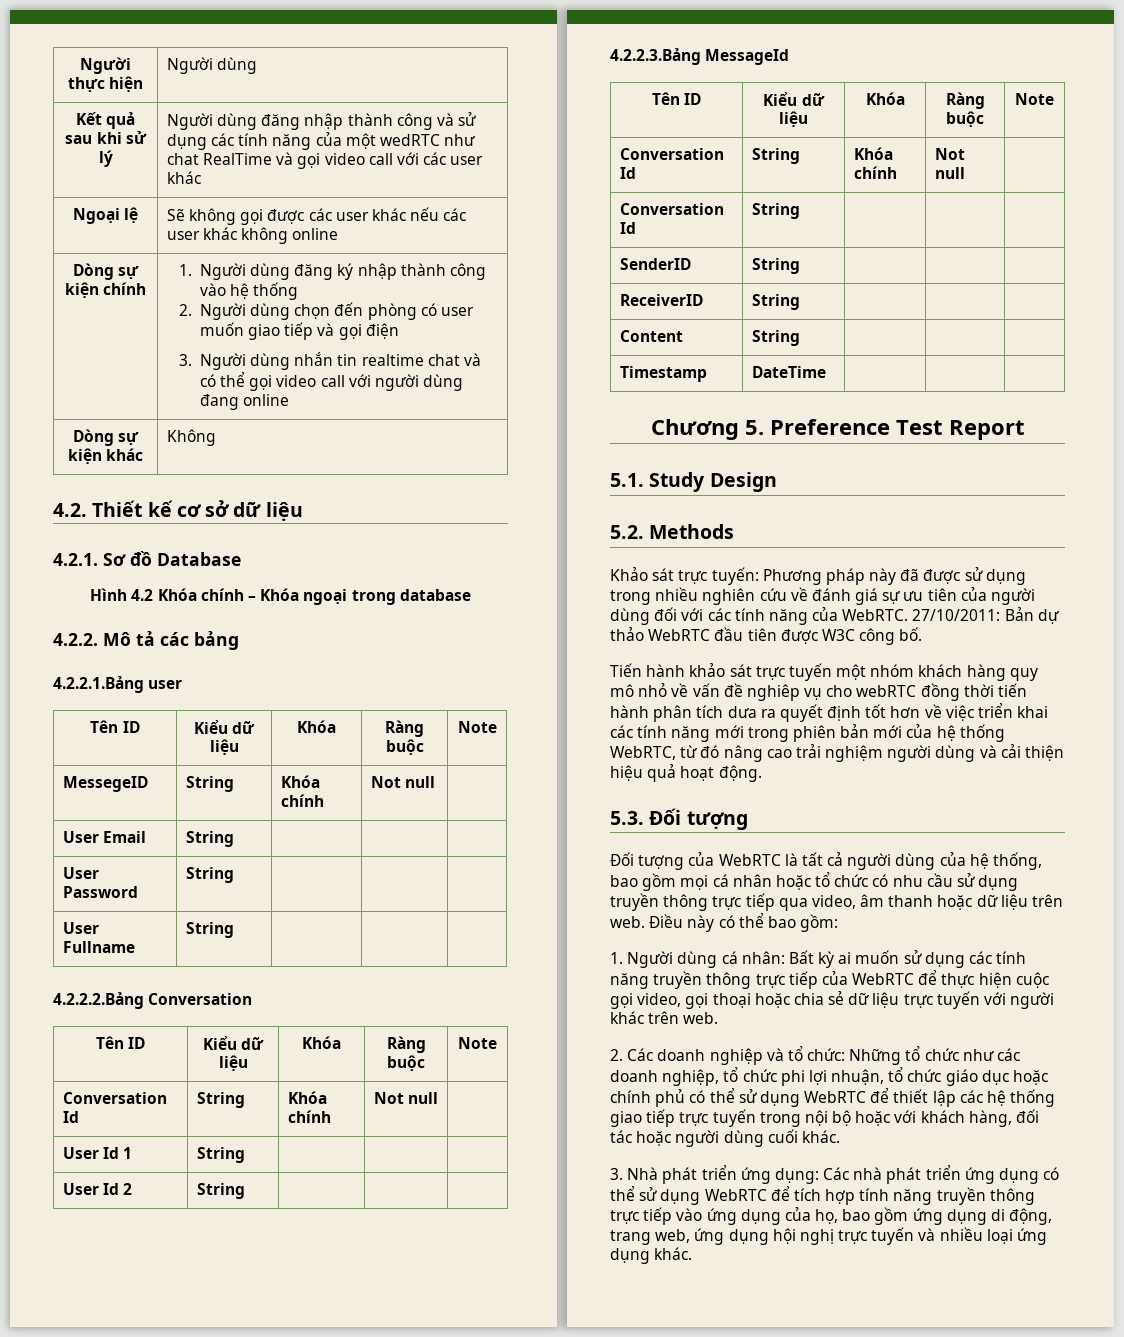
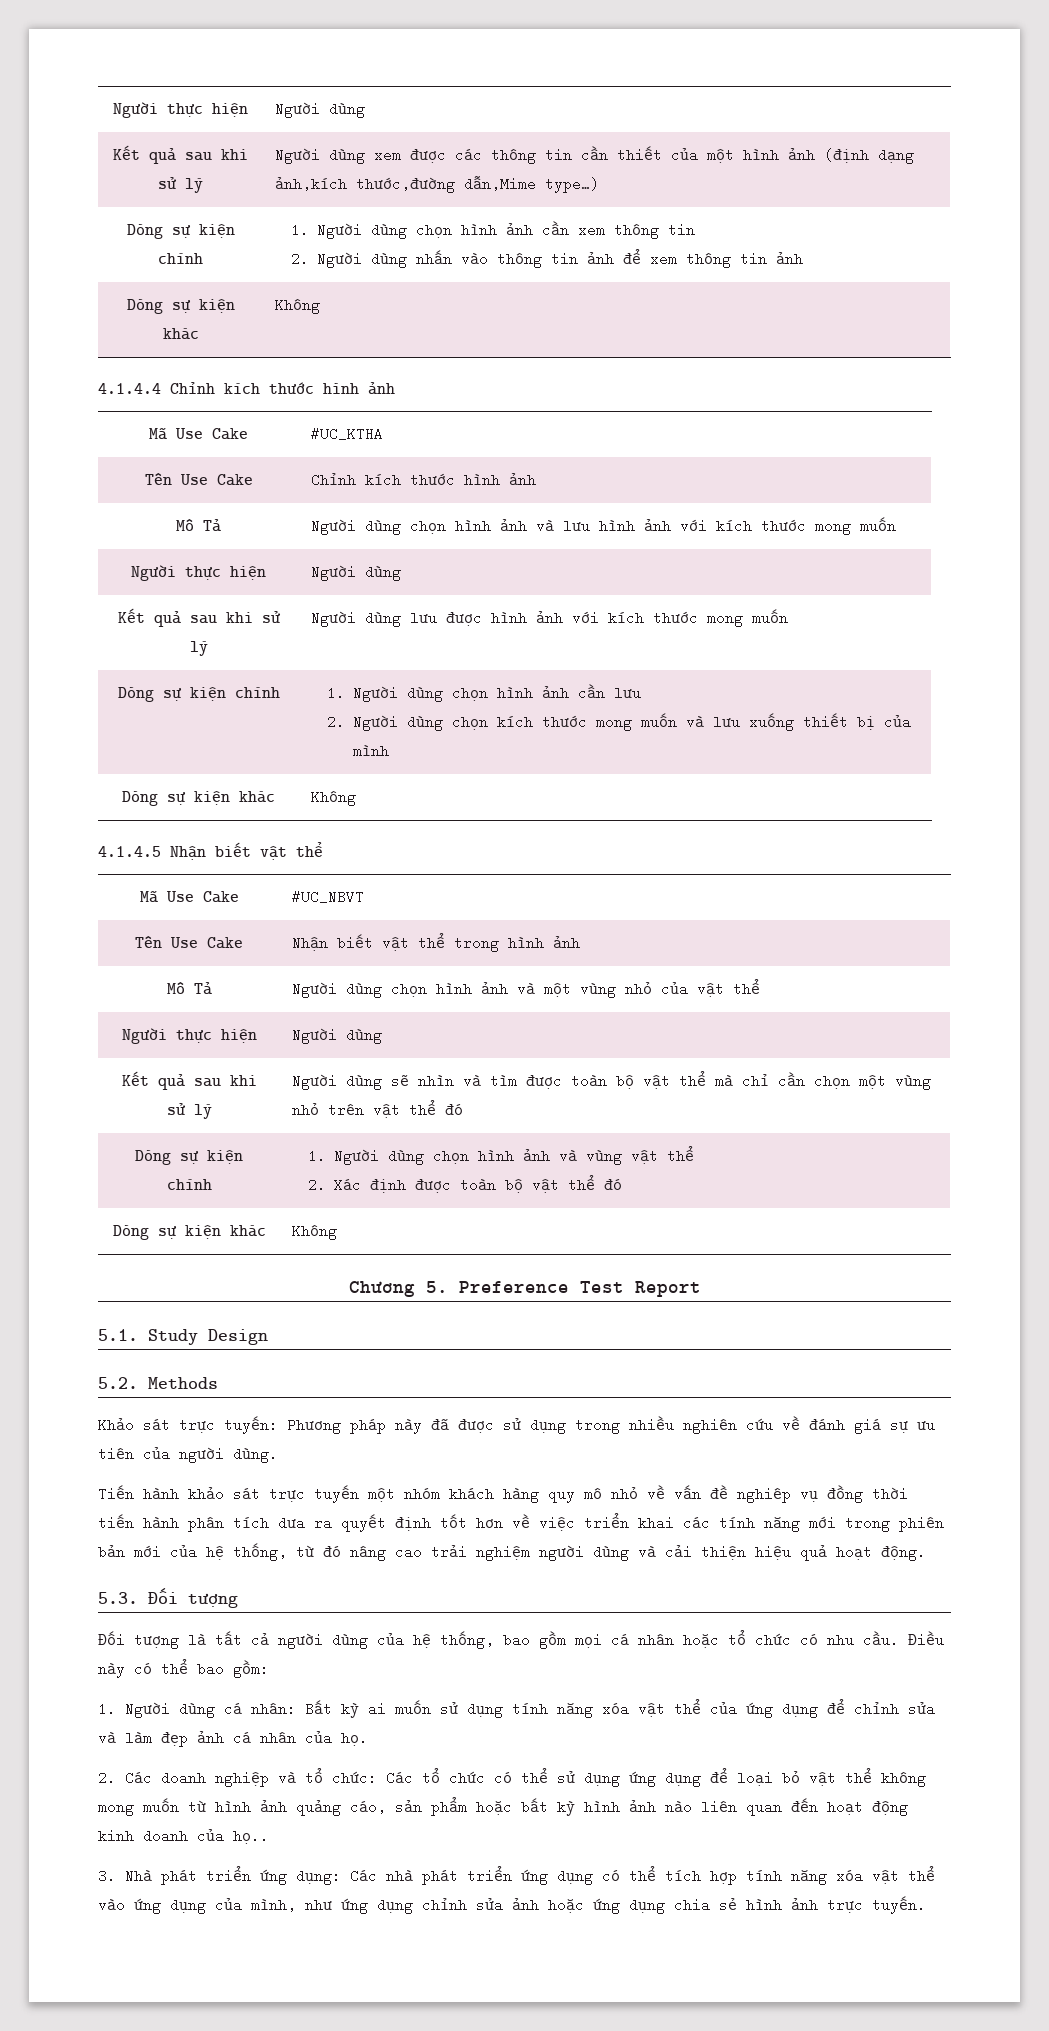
[261,112,477,130] [166,132,476,150] [166,152,484,169] [166,171,201,184] [72,207,139,224] [166,207,467,225] [166,227,339,244] [72,263,140,280] [64,282,147,298] [179,263,486,280] [199,282,299,300] [179,302,474,320] [199,322,399,340] [179,352,481,370] [199,372,464,391] [199,394,289,410] [72,429,140,446] [67,448,144,464] [166,429,216,446] [53,500,303,521] [53,551,241,566] [90,588,471,605] [53,631,239,650] [53,676,183,693] [90,720,140,733] [193,720,256,734] [209,739,239,755] [297,720,336,733] [385,720,424,737] [385,739,424,755] [457,721,497,733] [62,776,148,792] [185,776,234,792] [280,775,320,788] [280,794,324,807] [370,776,436,788] [62,831,147,843] [185,831,234,847] [62,867,99,879] [62,886,138,898] [185,867,234,883] [62,922,99,934] [62,941,135,953] [185,922,234,938] [53,992,253,1009] [95,1036,146,1049] [202,1036,265,1050] [218,1055,248,1071] [302,1036,341,1049] [386,1036,426,1053] [387,1055,425,1071] [458,1037,497,1049] [62,1092,167,1104] [62,1111,79,1123] [196,1092,245,1108] [287,1091,327,1104] [287,1110,331,1123] [373,1092,439,1104] [62,1147,133,1159] [196,1147,245,1163] [62,1183,133,1195] [196,1183,245,1199] [610,48,790,65] [651,92,702,105] [763,92,825,106] [779,111,808,127] [865,92,905,105] [945,92,985,109] [946,111,984,127] [1015,93,1054,105] [619,148,724,160] [619,167,636,179] [751,148,800,164] [853,147,893,160] [853,166,897,179] [934,148,965,160] [934,167,965,179] [619,203,724,215] [619,222,636,234] [751,203,800,219] [619,258,691,270] [751,258,800,274] [619,294,703,306] [751,294,800,310] [619,330,683,342] [751,330,800,346] [619,366,707,382] [751,366,826,378] đăng nhập thành công và sử dụng các tính năng của một wedRTC như chat RealTime và gọi video call với các user khác // Ngoại lệ | Sẽ không gọi được các user khác nếu các user khác không online // Dòng sự kiện chính | 1. Người dùng đăng ký nhập thành công vào hệ thống // 2. Người dùng chọn đến phòng có user muốn giao tiếp và gọi điện // 3. Người dùng nhắn tin realtime chat và có thể gọi video call với người dùng đang online // Dòng sự kiện khác | Không // 4.2. Thiết kế cơ sở dữ liệu // 4.2.1. Sơ đồ Database // Hình 4.2 Khóa chính – Khóa ngoại trong database // 4.2.2. Mô tả các bảng // 4.2.2.1.Bảng user // Tên ID | Kiểu dữ liệu | Khóa | Ràng buộc | Note // MessegeID | String | Khóa chính | Not null | // User Email | String | | | // User Password | String | | | // User Fullname | String | | | // 4.2.2.2.Bảng Conversation // Tên ID | Kiểu dữ liệu | Khóa | Ràng buộc | Note // Conversation Id | String | Khóa chính | Not null | // User Id 1 | String | | | // User Id 2 | String | | | // 4.2.2.3.Bảng MessageId // Tên ID | Kiểu dữ liệu | Khóa | Ràng buộc | Note // Conversation Id | String | Khóa chính | Not null | // Conversation Id | String | | | // SenderID | String | | | // ReceiverID | String | | | // Content | String | | | // Timestamp | DateTime | | | -> [373,146,914,164] [274,176,599,193] [126,224,235,239] [158,253,203,264] [290,221,696,239] [290,249,804,268] [126,299,235,314] [162,328,199,340] [274,298,320,314] [98,382,395,395] [149,428,248,440] [310,427,383,441] [144,473,253,486] [310,473,536,487] [176,519,221,532] [310,517,896,535] [131,565,266,581] [310,565,401,581] [117,608,281,627] [189,641,208,656] [310,609,788,627] [117,687,280,702] [326,684,642,702] [326,713,912,731] [353,745,390,756] [122,791,275,806] [310,790,356,806] [98,842,323,860] [139,891,239,903] [291,890,364,904] [135,936,243,949] [291,933,580,952] [166,982,212,995] [291,979,760,998] [121,1028,257,1044] [291,1028,382,1044] [121,1071,257,1090] [166,1103,212,1119] [291,1071,931,1090] [291,1100,463,1118] [135,1150,243,1165] [166,1179,212,1190] [307,1146,695,1165] [307,1175,623,1193] [112,1225,266,1240] [291,1224,337,1240] xem được các thông tin cần thiết của một hình ảnh (định dạng ảnh,kích thước,đường dẫn,Mime type…) // Dòng sự kiện chính | 1. Người dùng chọn hình ảnh cần xem thông tin // 2. Người dùng nhấn vào thông tin ảnh để xem thông tin ảnh // Dòng sự kiện khác | Không // 4.1.4.4 Chỉnh kích thước hình ảnh // Mã Use Cake | #UC_KTHA // Tên Use Cake | Chỉnh kích thước hình ảnh // Mô Tả | Người dùng chọn hình ảnh và lưu hình ảnh với kích thước mong muốn // Người thực hiện | Người dùng // Kết quả sau khi sử lý | Người dùng lưu được hình ảnh với kích thước mong muốn // Dòng sự kiện chính | 1. Người dùng chọn hình ảnh cần lưu // 2. Người dùng chọn kích thước mong muốn và lưu xuống thiết bị của mình // Dòng sự kiện khác | Không // 4.1.4.5 Nhận biết vật thể // Mã Use Cake | #UC_NBVT // Tên Use Cake | Nhận biết vật thể trong hình ảnh // Mô Tả | Người dùng chọn hình ảnh và một vùng nhỏ của vật thể // Người thực hiện | Người dùng // Kết quả sau khi sử lý | Người dùng sẽ nhìn và tìm được toàn bộ vật thể mà chỉ cần chọn một vùng nhỏ trên vật thể đó // Dòng sự kiện chính | 1. Người dùng chọn hình ảnh và vùng vật thể // 2. Xác định được toàn bộ vật thể đó // Dòng sự kiện khác | Không
[610,607,1059,625] [610,627,923,645] dùng đối với các tính năng của WebRTC. 27/10/2011: Bản dự thảo WebRTC đầu tiên được W3C công bố. -> [233,1447,278,1463] dùng.
[826,685,917,697] cho webRTC -> (818, 1496) none
[959,724,1005,742] [610,746,676,760] thống WebRTC, -> [233,1543,287,1561] thống,
[688,852,781,866] của WebRTC -> (179, 1642) none
[926,873,1019,891] [610,893,1064,911] [610,916,645,928] cầu sử dụng truyền thông trực tiếp qua video, âm thanh hoặc dữ liệu trên web. -> [863,1631,899,1647] cầu.
[969,951,1027,964] [610,970,1049,989] [610,991,1055,1009] [610,1011,719,1024] các tính năng truyền thông trực tiếp của WebRTC để thực hiện cuộc gọi video, gọi thoại hoặc chia sẻ dữ liệu trực tuyến với người khác trên web. -> [512,1699,935,1718] [98,1731,368,1747] tính năng xóa vật thể của ứng dụng để chỉnh sửa và làm đẹp ảnh cá nhân của họ.
[849,1046,1021,1065] [610,1067,1049,1086] [610,1088,1056,1107] [610,1109,1040,1127] [610,1129,840,1147] Những tổ chức như các doanh nghiệp, tổ chức phi lợi nhuận, tổ chức giáo dục hoặc chính phủ có thể sử dụng WebRTC để thiết lập các hệ thống giao tiếp trực tuyến trong nội bộ hoặc với khách hàng, đối tác hoặc người dùng cuối khác. -> [386,1768,926,1787] [98,1797,908,1816] [98,1829,269,1844] Các tổ chức có thể sử dụng ứng dụng để loại bỏ vật thể không mong muốn từ hình ảnh quảng cáo, sản phẩm hoặc bất kỳ hình ảnh nào liên quan đến hoạt động kinh doanh của họ..
[639,1186,1035,1205] [610,1207,1053,1225] [610,1227,1048,1245] [610,1247,693,1264] sử dụng WebRTC để tích hợp tính năng truyền thông trực tiếp vào ứng dụng của họ, bao gồm ứng dụng di động, trang web, ứng dụng hội nghị trực tuyến và nhiều loại ứng dụng khác. -> [665,1866,935,1885] [98,1896,926,1914] tích hợp tính năng xóa vật thể vào ứng dụng của mình, như ứng dụng chỉnh sửa ảnh hoặc ứng dụng chia sẻ hình ảnh trực tuyến.

